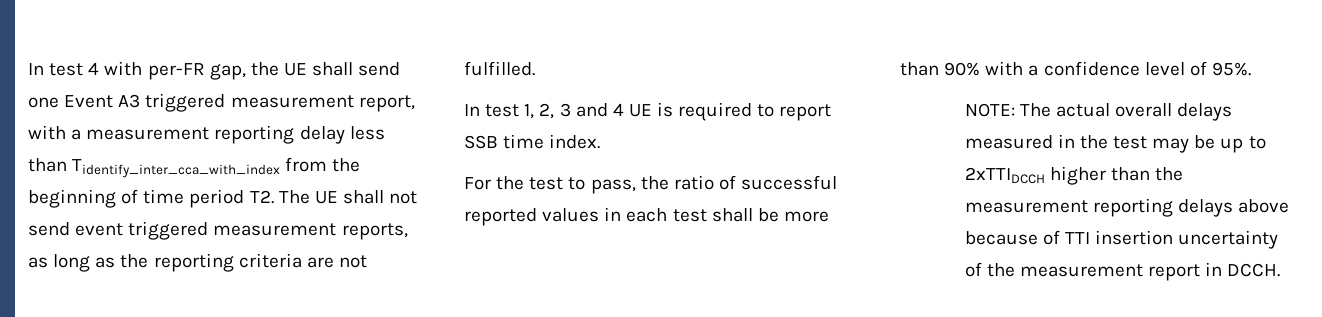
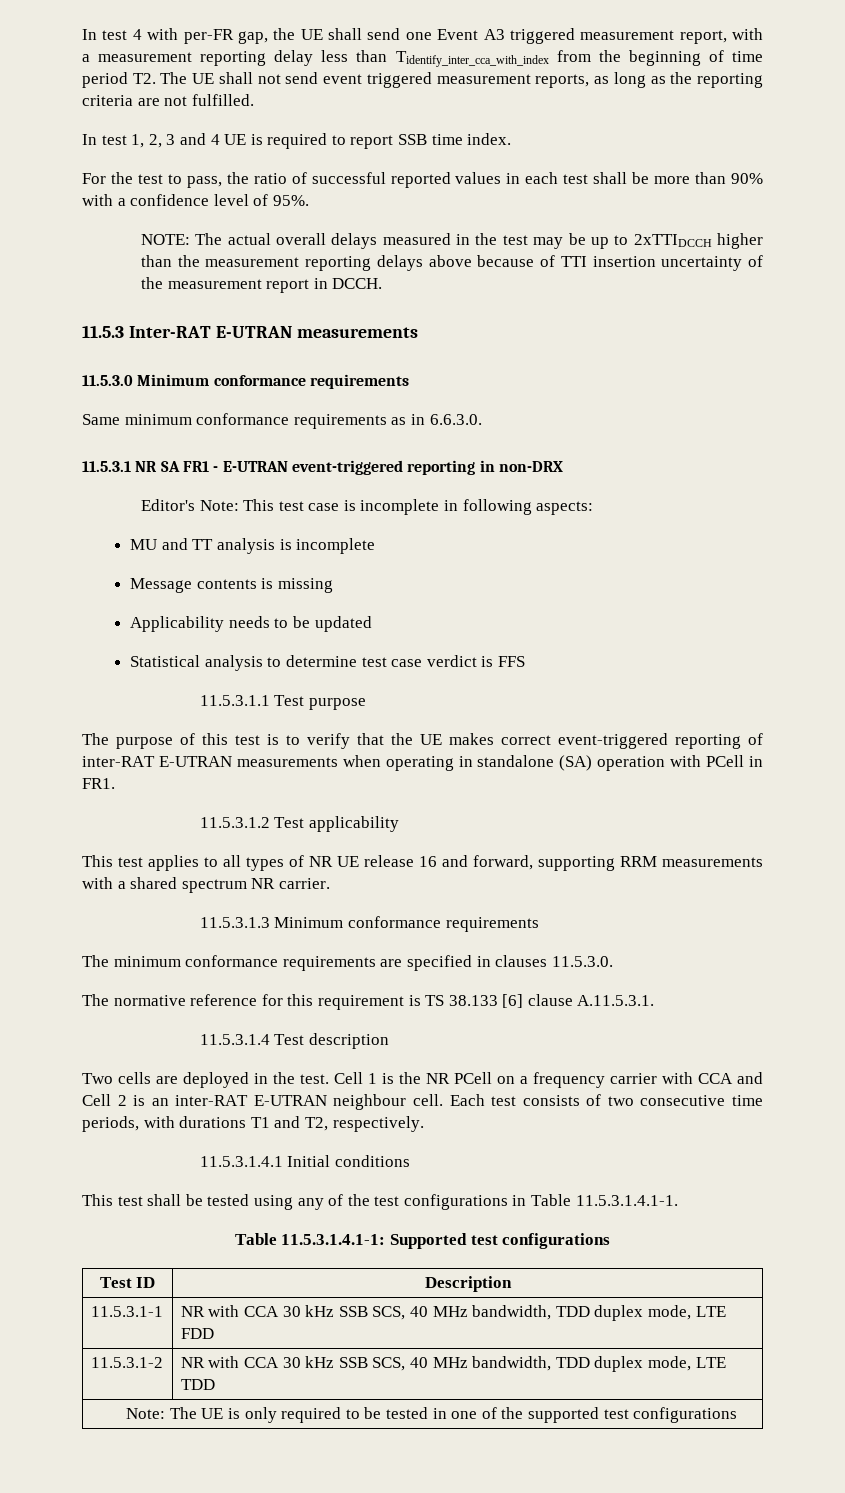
(1281, 270) none -> [82,325,418,338] [82,374,409,389] [82,413,482,429] [82,460,563,475] [140,499,594,515] [130,538,376,554] [130,578,333,593] [130,616,372,632] [130,655,525,671] [199,695,367,710] [82,733,763,749] [82,755,763,771] [82,778,115,789] [199,816,400,832] [82,855,763,871] [82,877,330,893] [199,916,539,932] [82,955,613,971] [82,994,655,1010] [199,1033,390,1049] [82,1072,763,1088] [82,1094,763,1110] [82,1116,424,1132] [199,1155,411,1167] [82,1194,678,1210] [234,1233,611,1249] [99,1277,156,1288] [424,1276,512,1292] [90,1306,163,1317] [180,1305,726,1321] [180,1328,214,1339] [90,1357,163,1368] [180,1356,726,1372] [180,1379,215,1390] [126,1407,738,1423] // 11.5.3 Inter-RAT E-UTRAN measurements // 11.5.3.0 Minimum conformance requirements // Same minimum conformance requirements as in 6.6.3.0. // 11.5.3.1 NR SA FR1 - E-UTRAN event-triggered reporting in non-DRX // Editor's Note: This test case is incomplete in following aspects: // MU and TT analysis is incomplete // Message contents is missing // Applicability needs to be updated // Statistical analysis to determine test case verdict is FFS // 11.5.3.1.1 Test purpose // The purpose of this test is to verify that the UE makes correct event-triggered reporting of inter-RAT E-UTRAN measurements when operating in standalone (SA) operation with PCell in FR1. // 11.5.3.1.2 Test applicability // This test applies to all types of NR UE release 16 and forward, supporting RRM measurements with a shared spectrum NR carrier. // 11.5.3.1.3 Minimum conformance requirements // The minimum conformance requirements are specified in clauses 11.5.3.0. // The normative reference for this requirement is TS 38.133 [6] clause A.11.5.3.1. // 11.5.3.1.4 Test description // Two cells are deployed in the test. Cell 1 is the NR PCell on a frequency carrier with CCA and Cell 2 is an inter-RAT E-UTRAN neighbour cell. Each test consists of two consecutive time periods, with durations T1 and T2, respectively. // 11.5.3.1.4.1 Initial conditions // This test shall be tested using any of the test configurations in Table 11.5.3.1.4.1-1. // Table 11.5.3.1.4.1-1: Supported test configurations // Test ID | Description // 11.5.3.1-1 | NR with CCA 30 kHz SSB SCS, 40 MHz bandwidth, TDD duplex mode, LTE FDD // 11.5.3.1-2 | NR with CCA 30 kHz SSB SCS, 40 MHz bandwidth, TDD duplex mode, LTE TDD // Note: The UE is only required to be tested in one of the supported test configurations

